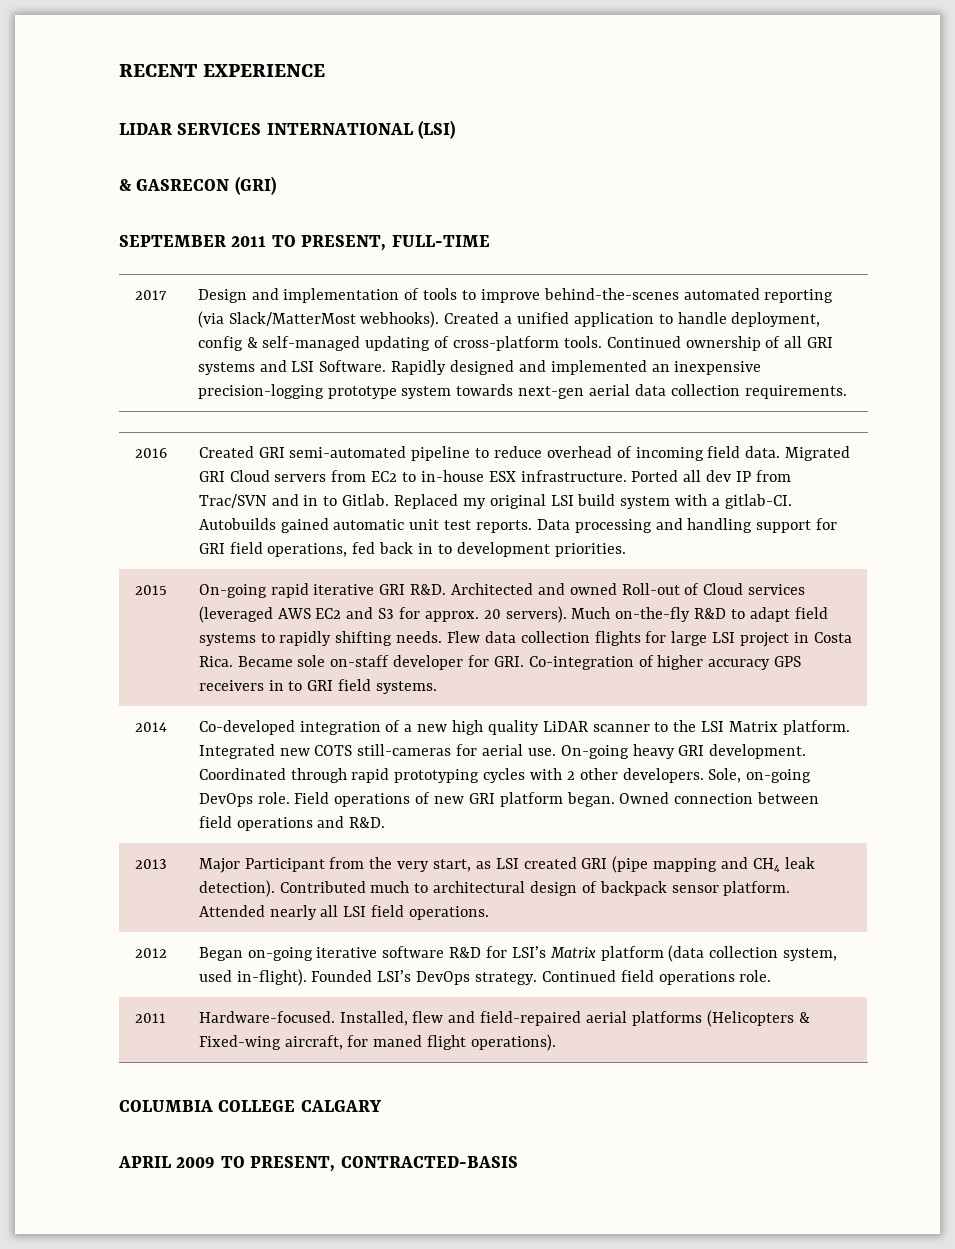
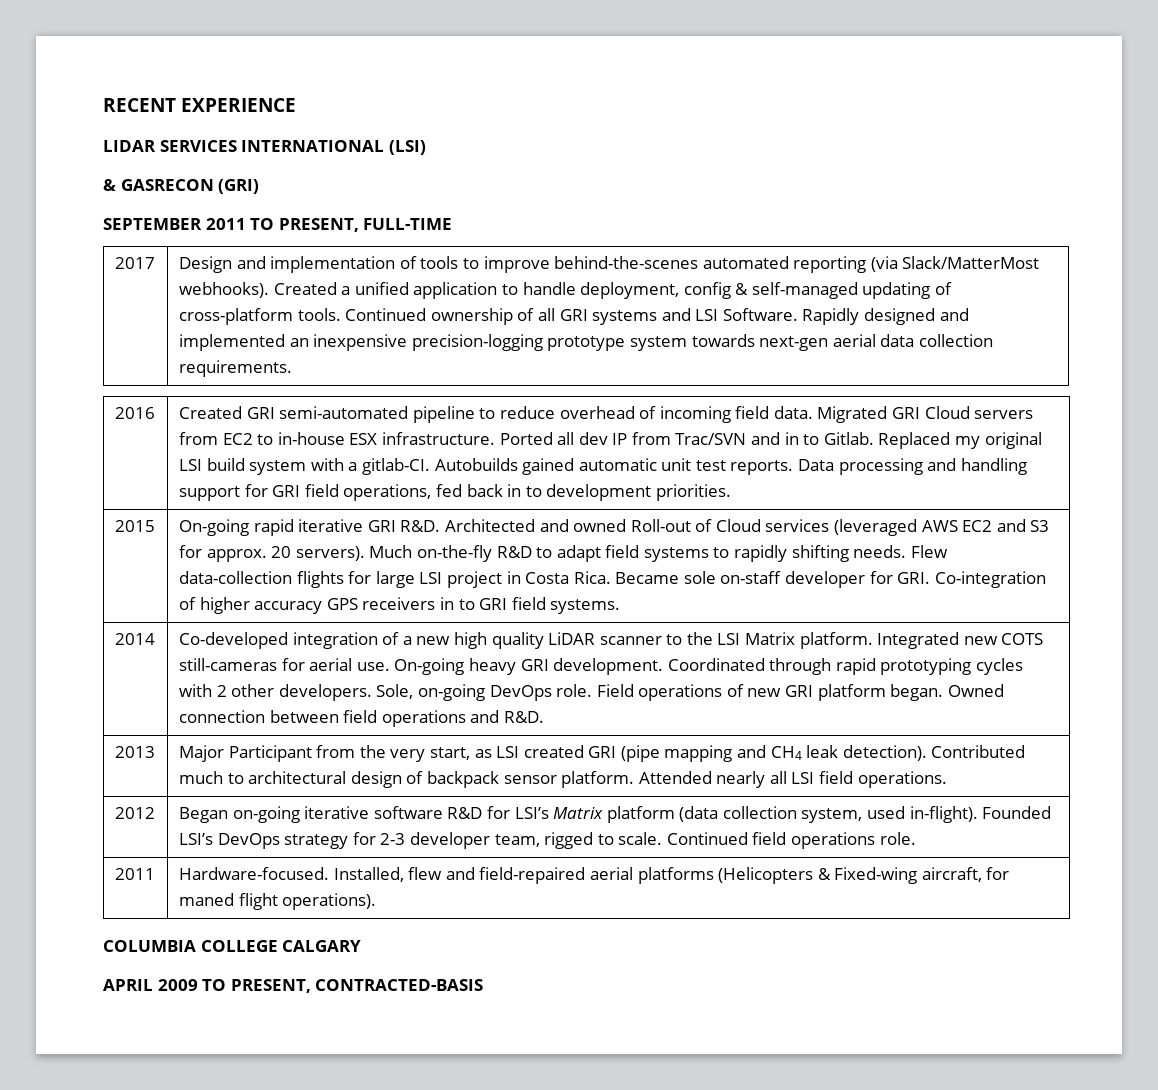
[484,631,590,643] data collection -> [178,571,292,584] data-collection
[474,972,537,985] strategy. -> [284,832,663,849] strategy for 2-3 developer team, rigged to scale.

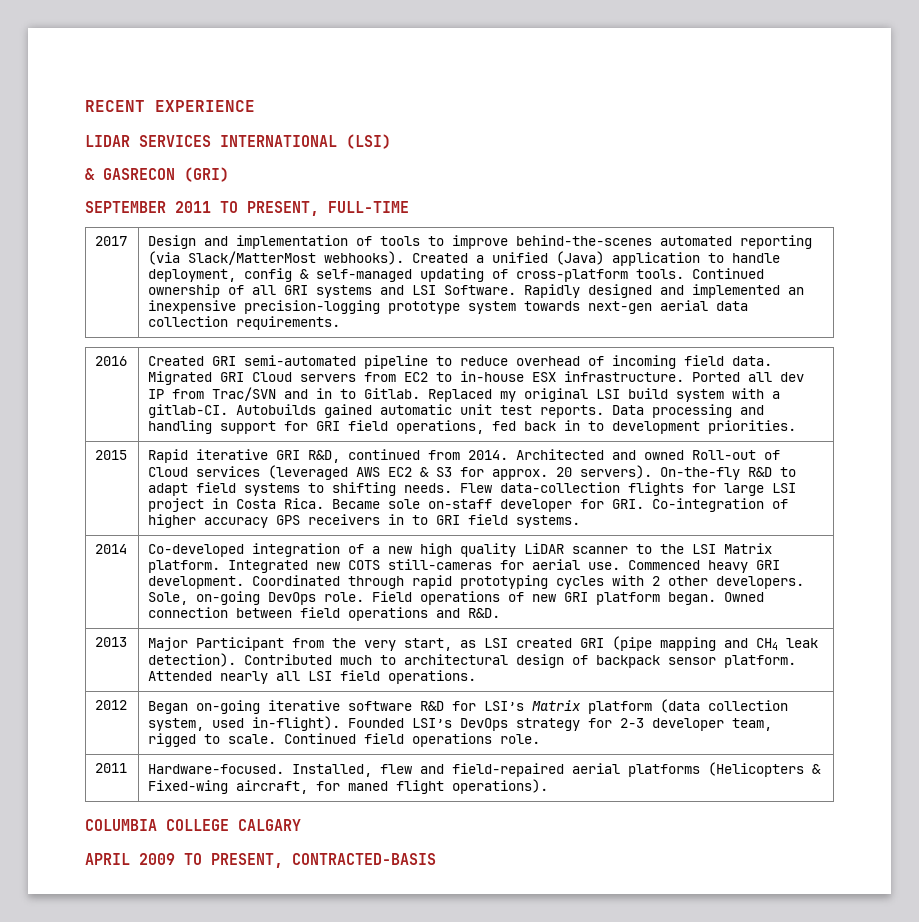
(409, 288) none -> [556,251,605,265] (Java)
[178,519,441,536] On-going rapid iterative GRI R&D. -> [148,449,509,463] Rapid iterative GRI R&D, continued from 2014.
[996,519,1026,532] and -> [420,467,430,477] &
[369,545,492,562] Much on-the-fly -> [660,467,741,480] On-the-fly
[734,545,788,562] rapidly -> (325, 488) none
[394,658,465,675] On-going -> [628,560,701,570] Commenced

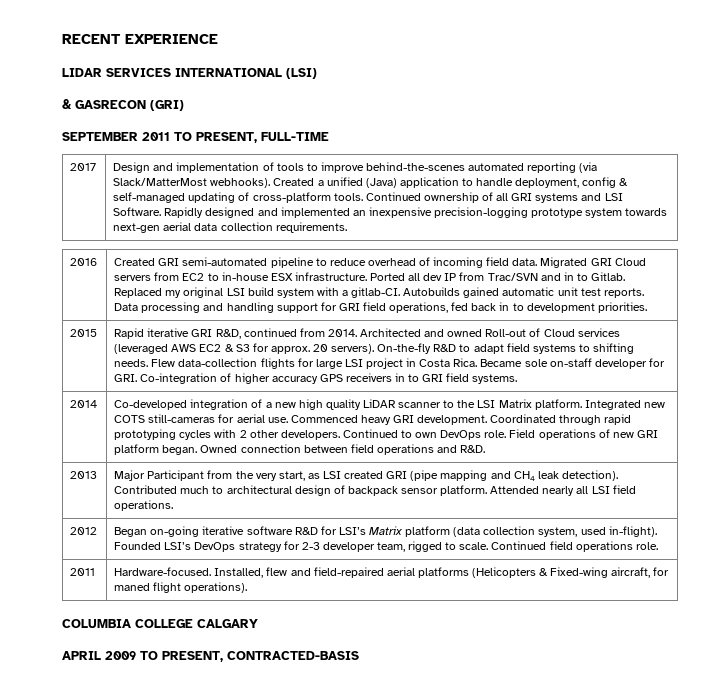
[148,591,261,605] Sole, on-going -> [342,429,438,438] Continued to own

